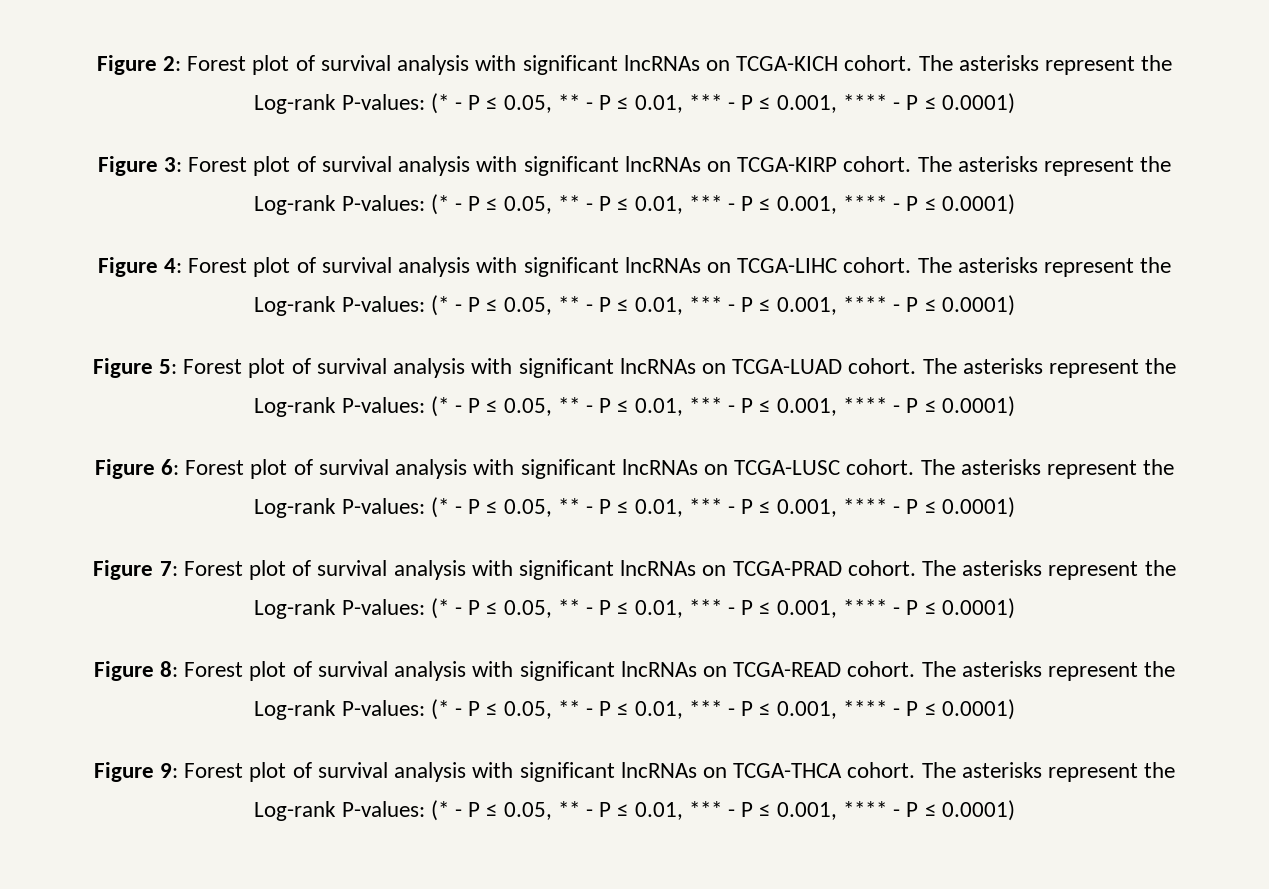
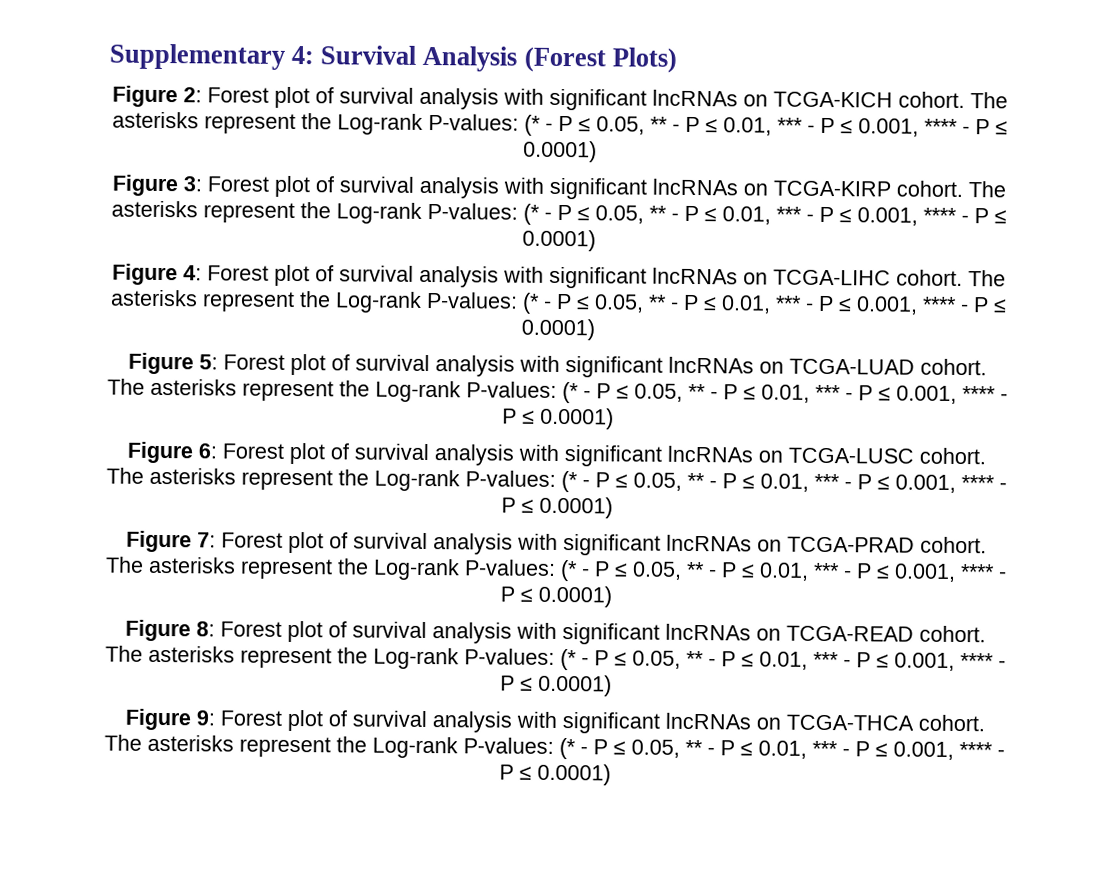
(96, 65) none -> [109,43,677,73] Supplementary 4: Survival Analysis (Forest Plots) //

